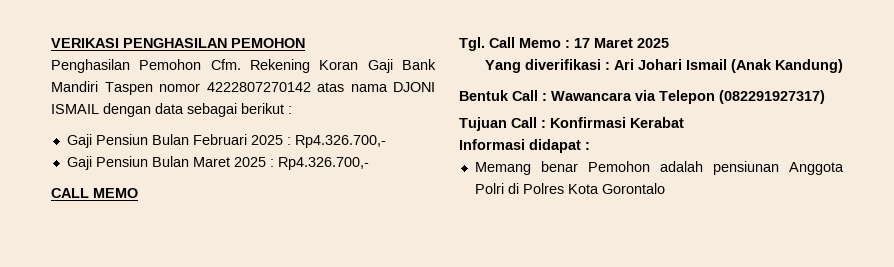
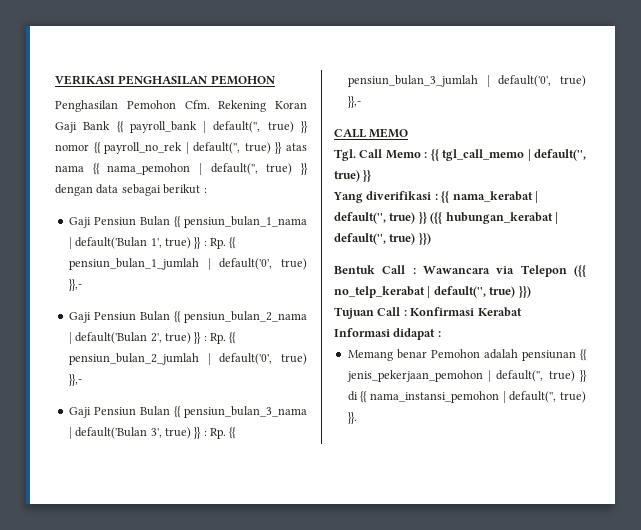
[51,81,435,95] [51,104,99,114] Mandiri Taspen nomor 4222807270142 atas nama DJONI ISMAIL -> [116,121,308,133] [55,142,308,154] [55,163,308,175] {{ payroll_bank | default('', true) }} nomor {{ payroll_no_rek | default('', true) }} atas nama {{ nama_pemohon | default('', true) }}
[192,134,386,148] [66,156,369,170] Februari 2025 : Rp4.326.700,- // Gaji Pensiun Bulan Maret 2025 : Rp4.326.700,- -> [173,216,307,228] [68,237,237,249] [68,258,307,270] [68,279,82,291] [68,311,307,323] [68,332,237,344] [68,353,307,365] [68,374,82,386] [68,406,307,418] [68,427,237,439] [347,75,586,87] [347,96,361,108] {{ pensiun_bulan_1_nama | default('Bulan 1', true) }} : Rp. {{ pensiun_bulan_1_jumlah | default('0', true) }},- // Gaji Pensiun Bulan {{ pensiun_bulan_2_nama | default('Bulan 2', true) }} : Rp. {{ pensiun_bulan_2_jumlah | default('0', true) }},- // Gaji Pensiun Bulan {{ pensiun_bulan_3_nama | default('Bulan 3', true) }} : Rp. {{ pensiun_bulan_3_jumlah | default('0', true) }},-
[574,38,669,48] [484,59,843,73] 17 Maret 2025 // Yang diverifikasi : Ari Johari Ismail (Anak Kandung) -> [430,149,586,161] [334,170,372,182] [333,191,538,203] [334,212,558,224] [334,233,431,245] {{ tgl_call_memo | default('', true) }} // Yang diverifikasi : {{ nama_kerabat | default('', true) }} ({{ hubungan_kerabat | default('', true) }})
[719,90,825,104] (082291927317) -> [574,265,586,277] [334,286,531,298] ({{ no_telp_kerabat | default('', true) }})
[789,162,844,175] [474,183,665,194] Anggota Polri di Polres Kota Gorontalo -> [580,349,587,361] [346,370,587,382] [347,391,586,403] [347,412,357,424] {{ jenis_pekerjaan_pemohon | default('', true) }} di {{ nama_instansi_pemohon | default('', true) }}.

